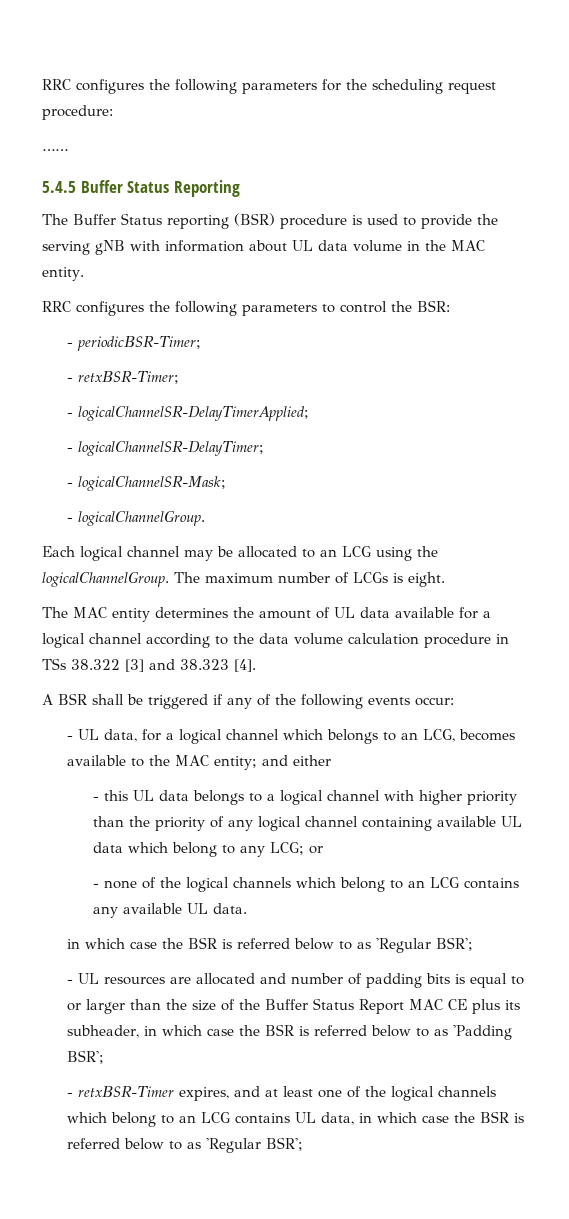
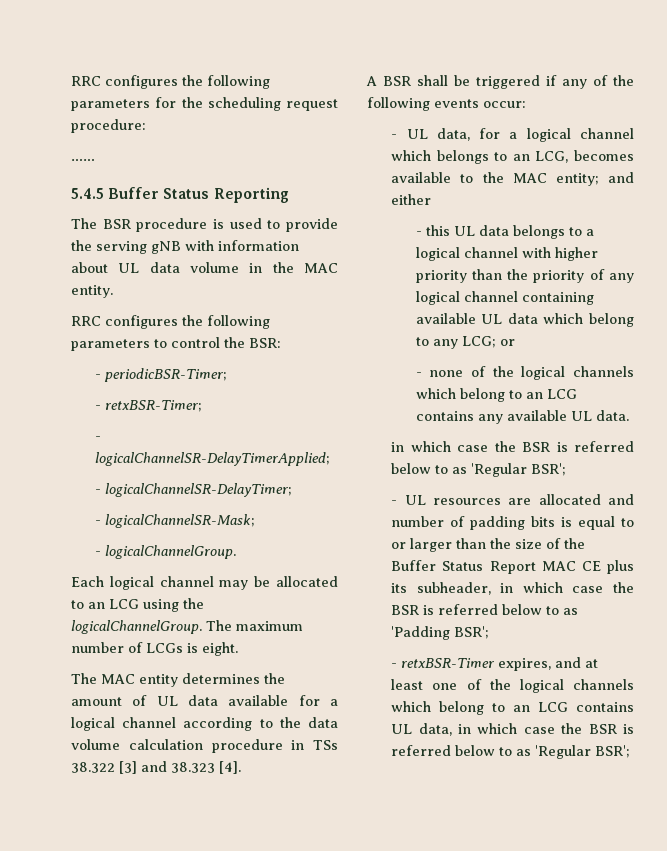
[73,213,275,229] Buffer Status reporting (BSR) -> [102,219,131,229] BSR

